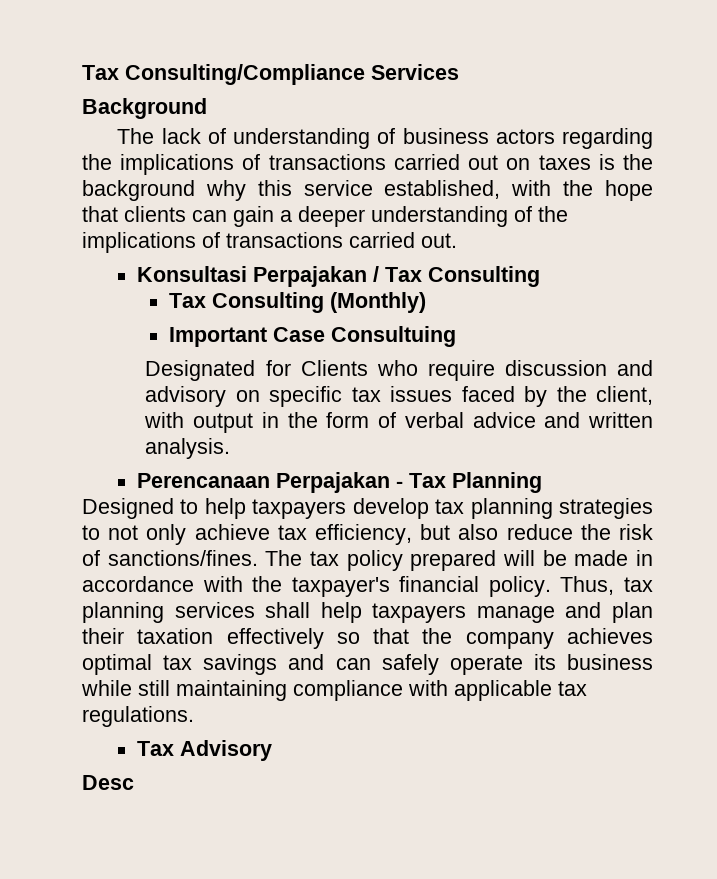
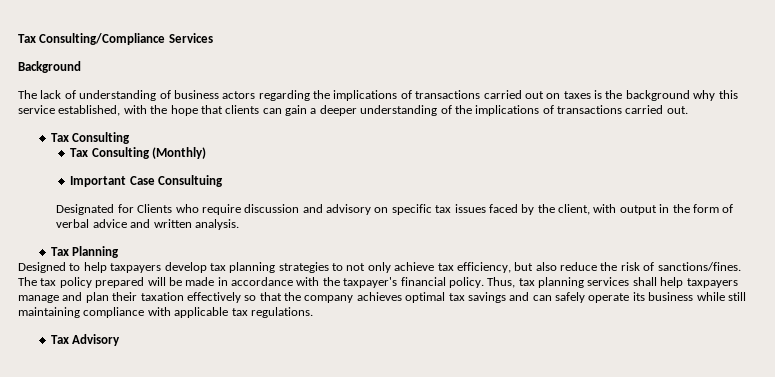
[137,266,380,287] Konsultasi Perpajakan / -> (688, 110) none
[137,472,404,493] Perencanaan Perpajakan - -> (239, 224) none
[82,775,134,790] // Desc -> (121, 340) none

